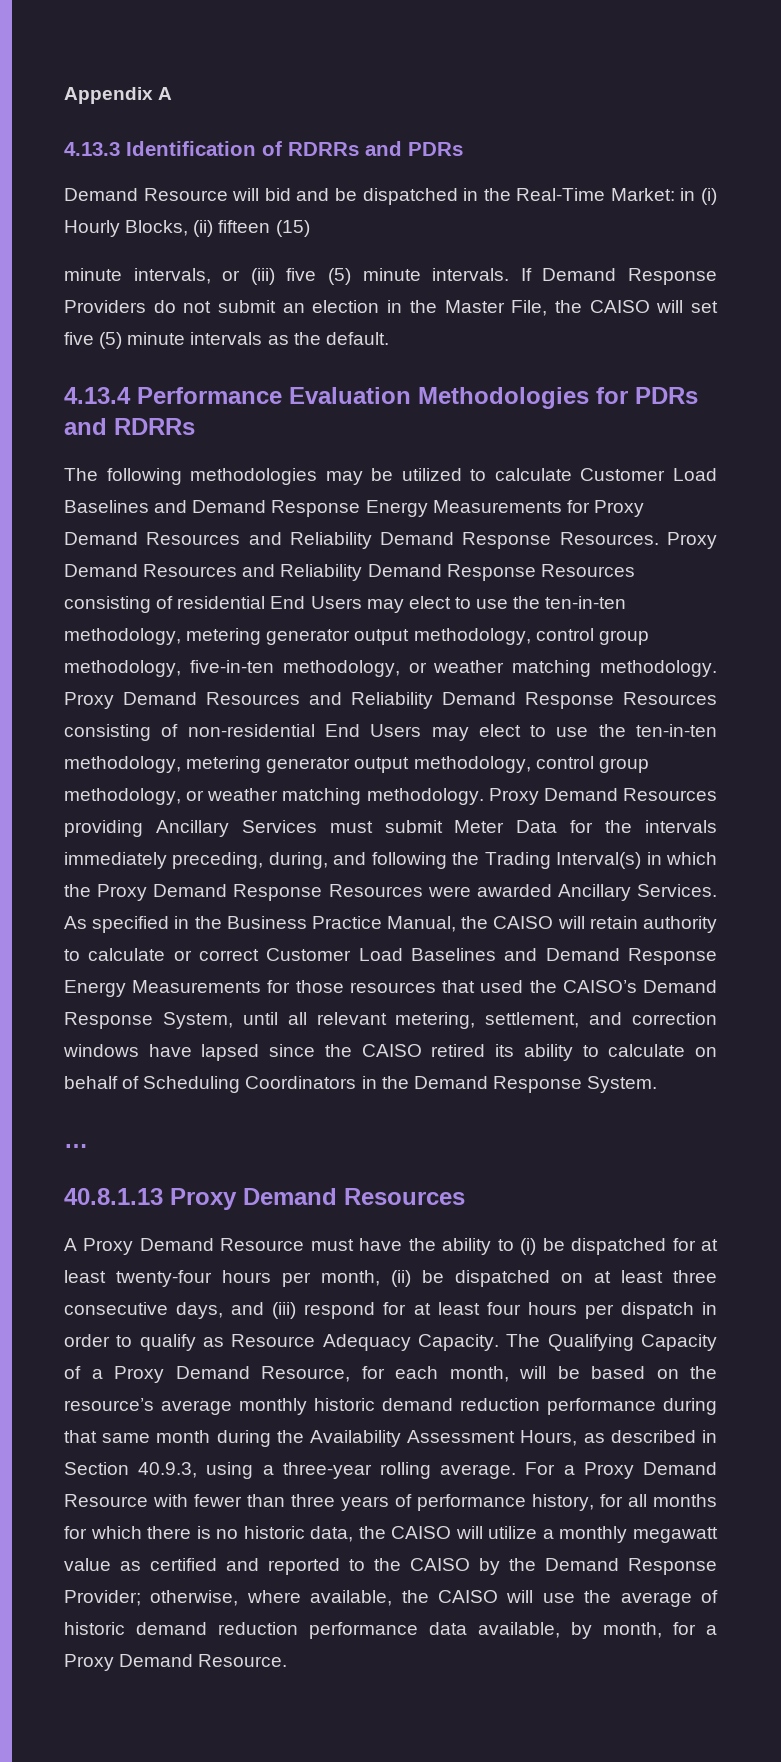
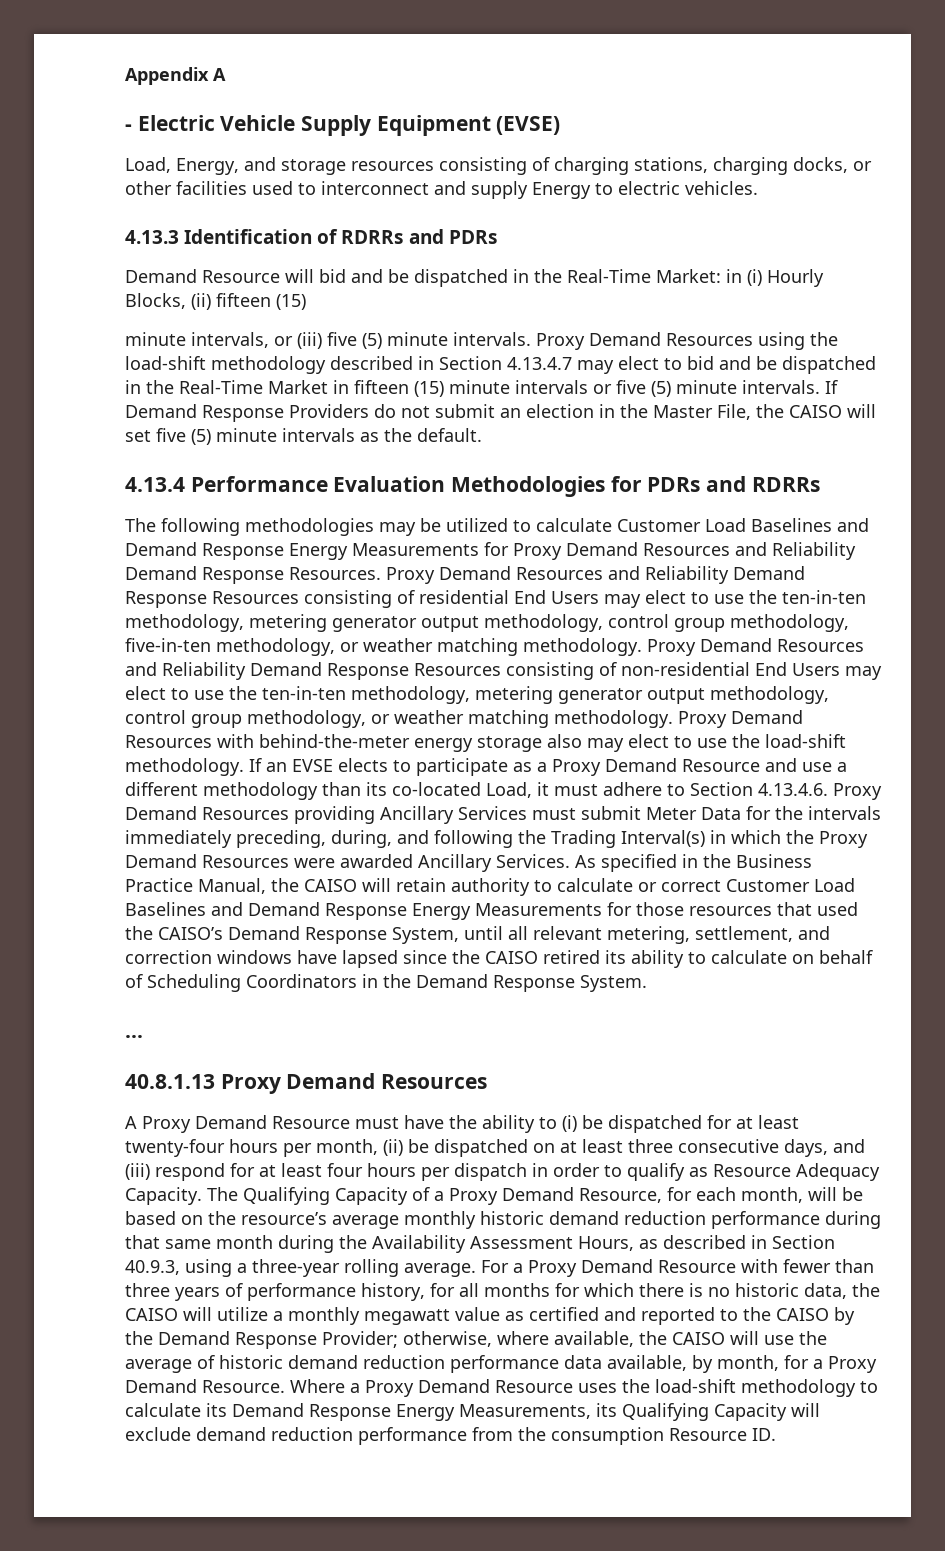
(173, 93) none -> [125,115,561,136] [125,157,872,175] [125,181,758,199] // - Electric Vehicle Supply Equipment (EVSE) // Load, Energy, and storage resources consisting of charging stations, charging docks, or other facilities used to interconnect and supply Energy to electric vehicles.
(510, 274) none -> [536,332,838,350] [125,356,876,374] [125,380,820,397] Proxy Demand Resources using the load-shift methodology described in Section 4.13.4.7 may elect to bid and be dispatched in the Real-Time Market in fifteen (15) minute intervals or five (5) minute intervals.
(717, 794) none -> [217,734,846,752] [125,758,847,776] [125,782,882,800] [125,806,289,820] with behind-the-meter energy storage also may elect to use the load-shift methodology. If an EVSE elects to participate as a Proxy Demand Resource and use a different methodology than its co-located Load, it must adhere to Section 4.13.4.6. Proxy Demand Resources
[233,884,323,901] Response -> (197, 861) none
(288, 1660) none -> [290,1379,878,1397] [125,1403,820,1421] [125,1427,776,1445] Where a Proxy Demand Resource uses the load-shift methodology to calculate its Demand Response Energy Measurements, its Qualifying Capacity will exclude demand reduction performance from the consumption Resource ID.

